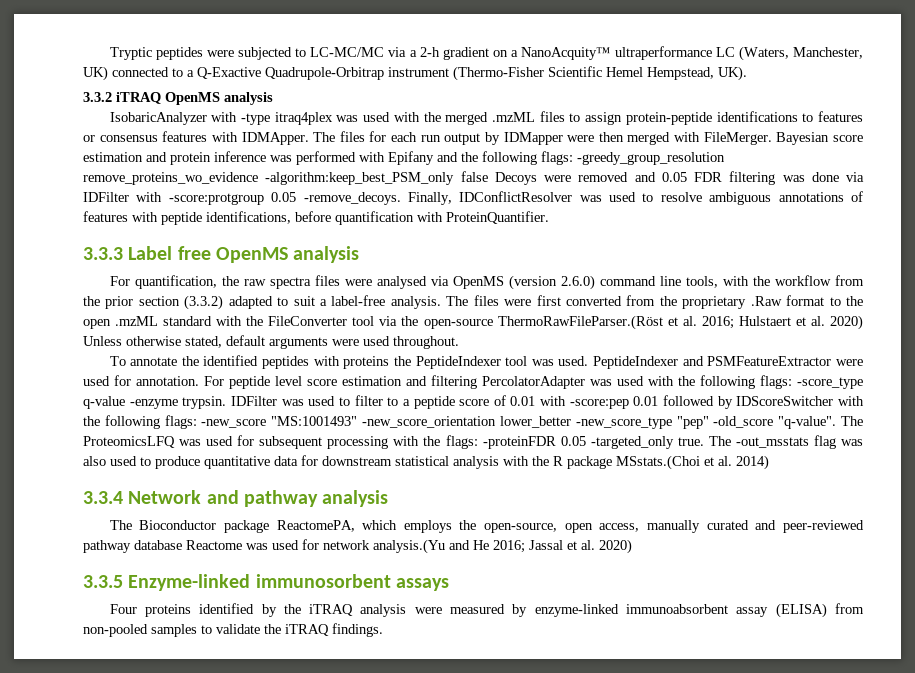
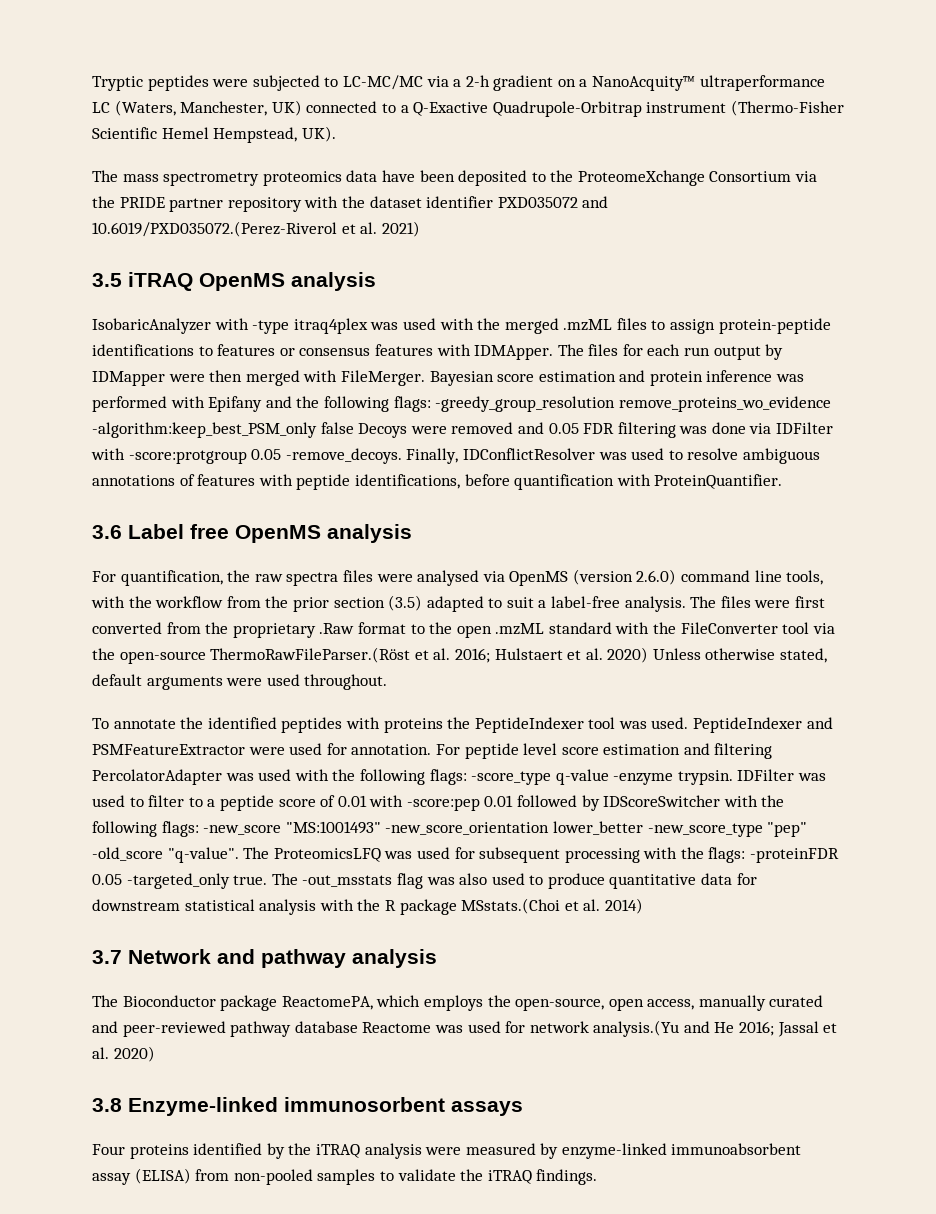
[83,92,112,102] 3.3.2 -> [92,170,818,186] [92,196,609,212] [92,221,420,237] [92,273,122,287] The mass spectrometry proteomics data have been deposited to the ProteomeXchange Consortium via the PRIDE partner repository with the dataset identifier PXD035072 and 10.6019/PXD035072.(Perez-Riverol et al. 2021) // 3.5
[83,247,123,260] 3.3.3 -> [92,525,122,539] 3.6
[184,295,224,310] (3.3.2) -> [388,595,423,611] (3.5)
[83,491,123,504] 3.3.4 -> [92,950,122,964] 3.7
[83,575,123,588] 3.3.5 -> [92,1098,122,1112] 3.8

